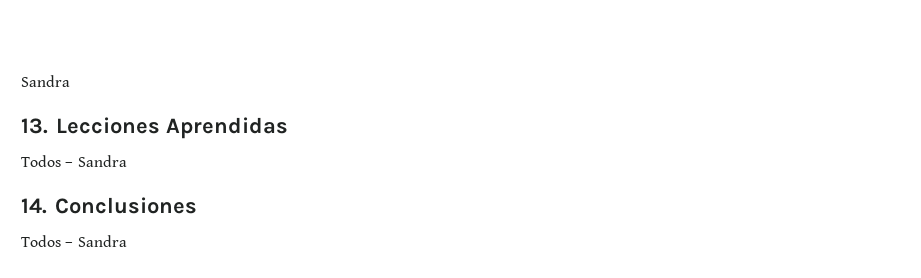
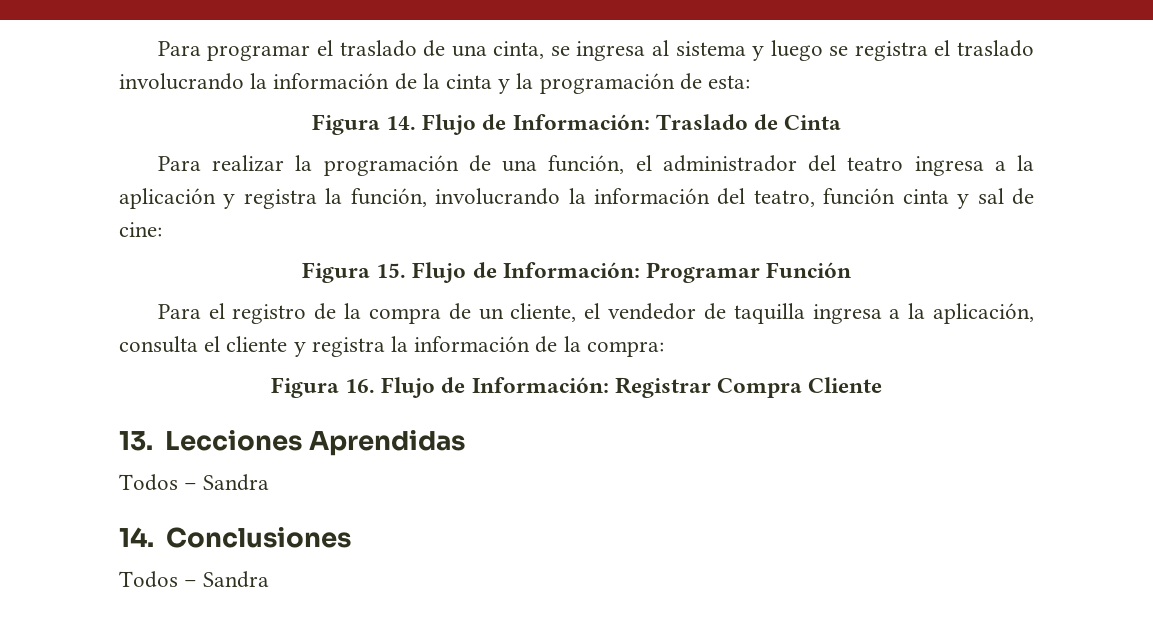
[21,75,70,87] Sandra -> [157,40,1035,61] [119,73,751,94] [311,114,842,135] [157,155,1034,176] [119,188,1034,209] [119,222,162,237] [301,262,852,283] [157,303,1035,324] [119,336,664,357] [270,377,883,398] Para programar el traslado de una cinta, se ingresa al sistema y luego se registra el traslado involucrando la información de la cinta y la programación de esta: // Figura 14. Flujo de Información: Traslado de Cinta // Para realizar la programación de una función, el administrador del teatro ingresa a la aplicación y registra la función, involucrando la información del teatro, función cinta y sal de cine: // Figura 15. Flujo de Información: Programar Función // Para el registro de la compra de un cliente, el vendedor de taquilla ingresa a la aplicación, consulta el cliente y registra la información de la compra: // Figura 16. Flujo de Información: Registrar Compra Cliente

